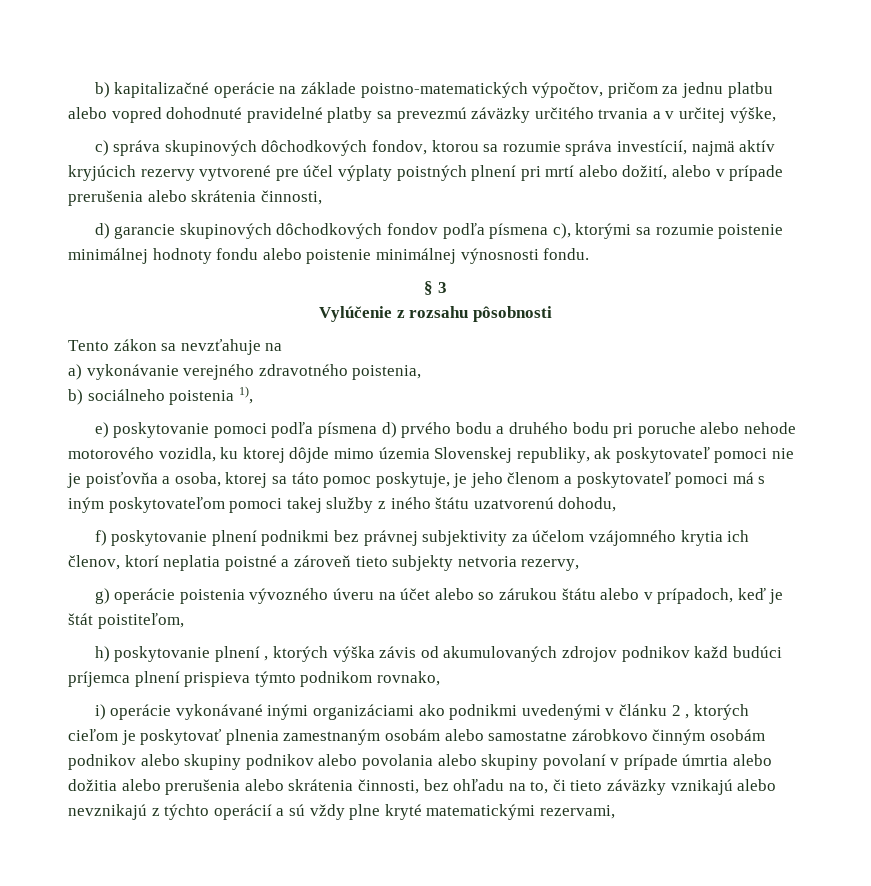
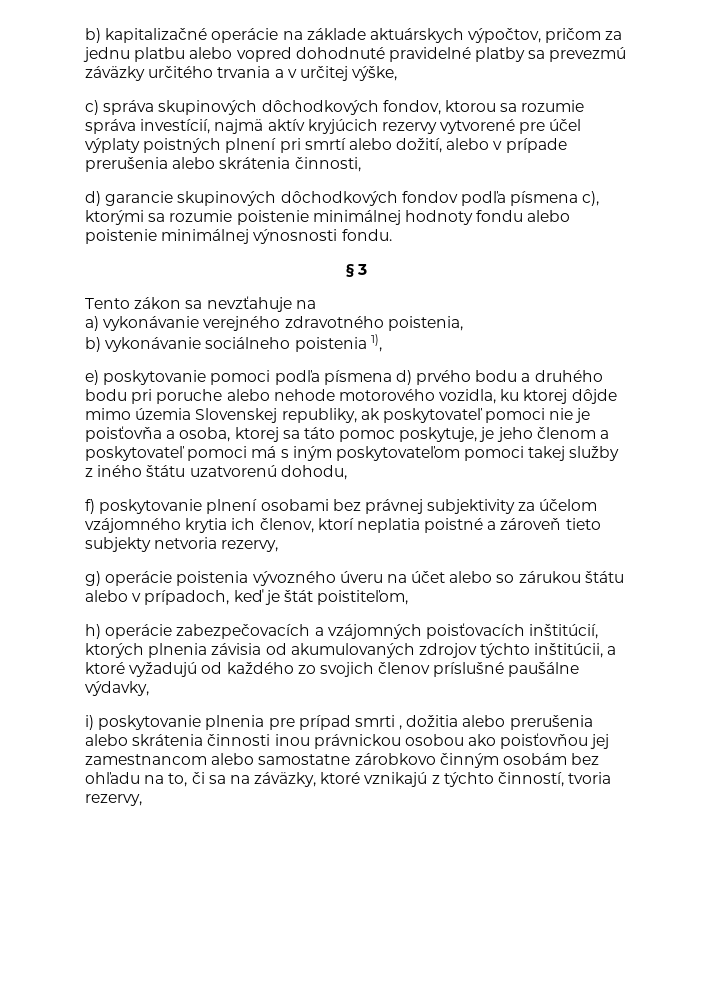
[360,82,528,98] poistno-matematických -> [369,28,464,43] aktuárskych
[545,165,575,177] mrtí -> [304,138,346,150] smrtí
[319,306,552,322] // Vylúčenie z rozsahu pôsobnosti -> (368, 269) none
(83, 397) none -> [105,337,202,352] vykonávanie
[261,530,330,546] podnikmi -> [260,499,329,511] osobami
[114,646,782,662] [68,671,440,687] [94,704,749,720] [68,729,440,745] poskytovanie plnení , ktorých výška závis od akumulovaných zdrojov podnikov každ budúci príjemca plnení prispieva týmto podnikom rovnako, // i) operácie vykonávané inými organizáciami ako podnikmi uvedenými v článku 2 , ktorých cieľom je poskytovať plnenia zamestnaným osobám -> [105,623,599,639] [85,643,617,658] [85,662,580,677] [85,681,149,696] [85,715,593,730] [85,733,610,749] [85,754,207,765] operácie zabezpečovacích a vzájomných poisťovacích inštitúcií, ktorých plnenia závisia od akumulovaných zdrojov týchto inštitúcii, a ktoré vyžadujú od každého zo svojich členov príslušné paušálne výdavky, // i) poskytovanie plnenia pre prípad smrti , dožitia alebo prerušenia alebo skrátenia činnosti inou právnickou osobou ako poisťovňou jej zamestnancom
[68,754,773,770] [68,779,419,795] podnikov alebo skupiny podnikov alebo povolania alebo skupiny povolaní v prípade úmrtia alebo dožitia alebo prerušenia alebo skrátenia činnosti, -> (567, 759) none
[570,779,777,795] [68,804,615,820] tieto záväzky vznikajú alebo nevznikajú z týchto operácií a sú vždy plne kryté matematickými rezervami, -> [208,772,612,787] [85,794,142,806] sa na záväzky, ktoré vznikajú z týchto činností, tvoria rezervy,

